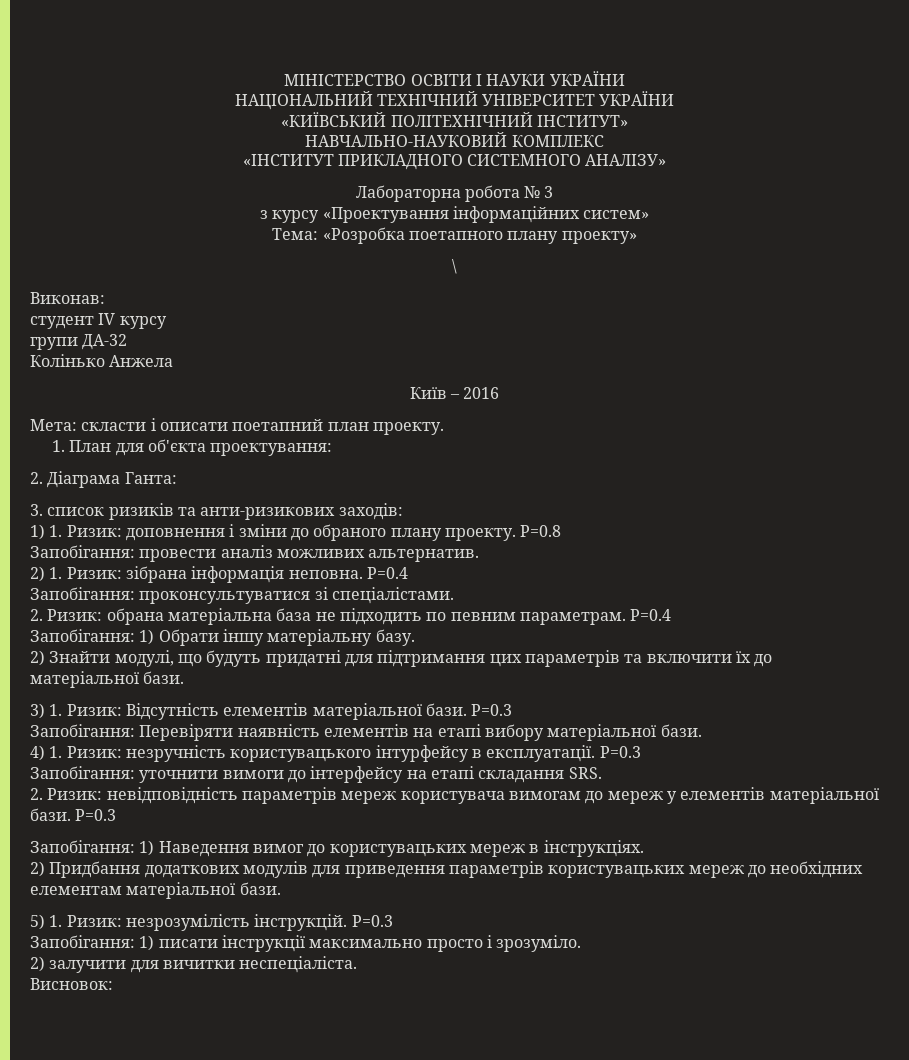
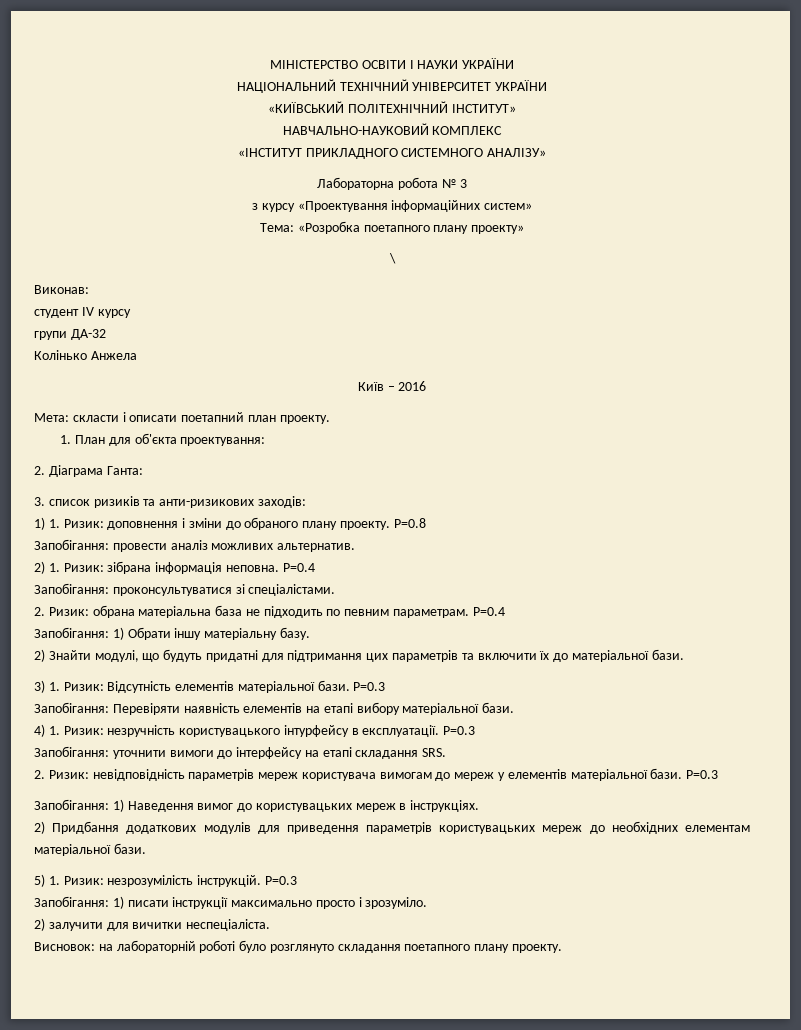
(113, 984) none -> [98,940,563,953] на лабораторній роботі було розглянуто складання поетапного плану проекту.

